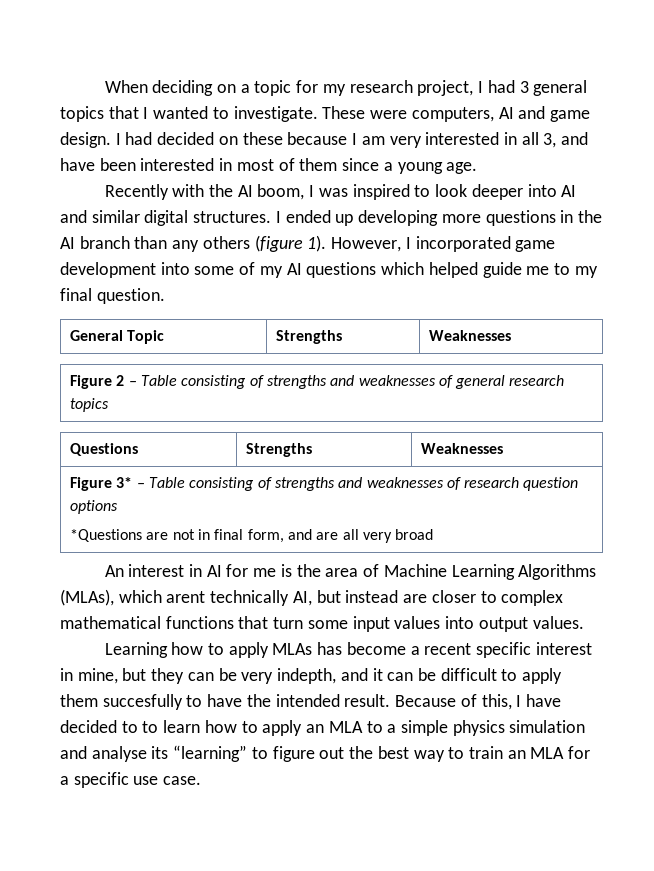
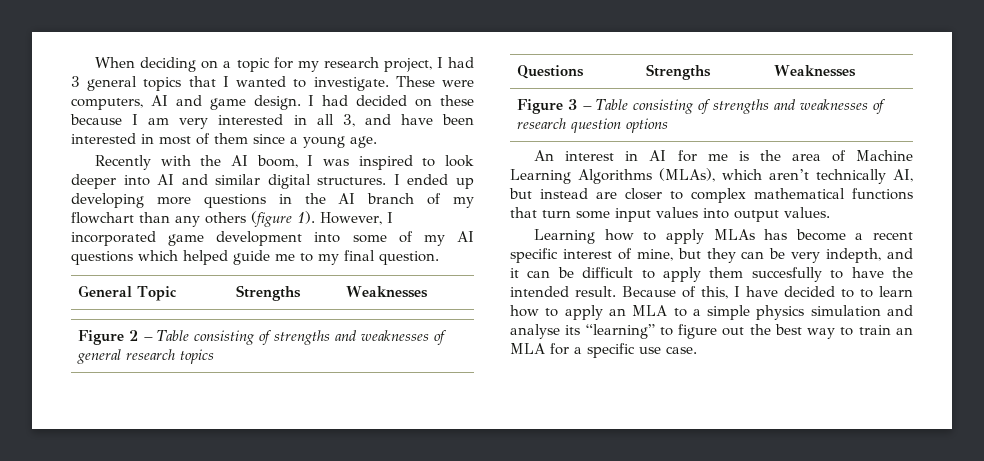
(130, 242) none -> [427,193,474,208] [71,212,134,224] of my flowchart
[116,477,133,488] 3* -> [567,99,577,110] 3
[69,529,434,543] // *Questions are not in final form, and are all very broad -> (668, 125) none
[166,591,206,603] arent -> [769,169,809,180] aren’t
[60,668,73,681] in -> [617,248,632,260] of

